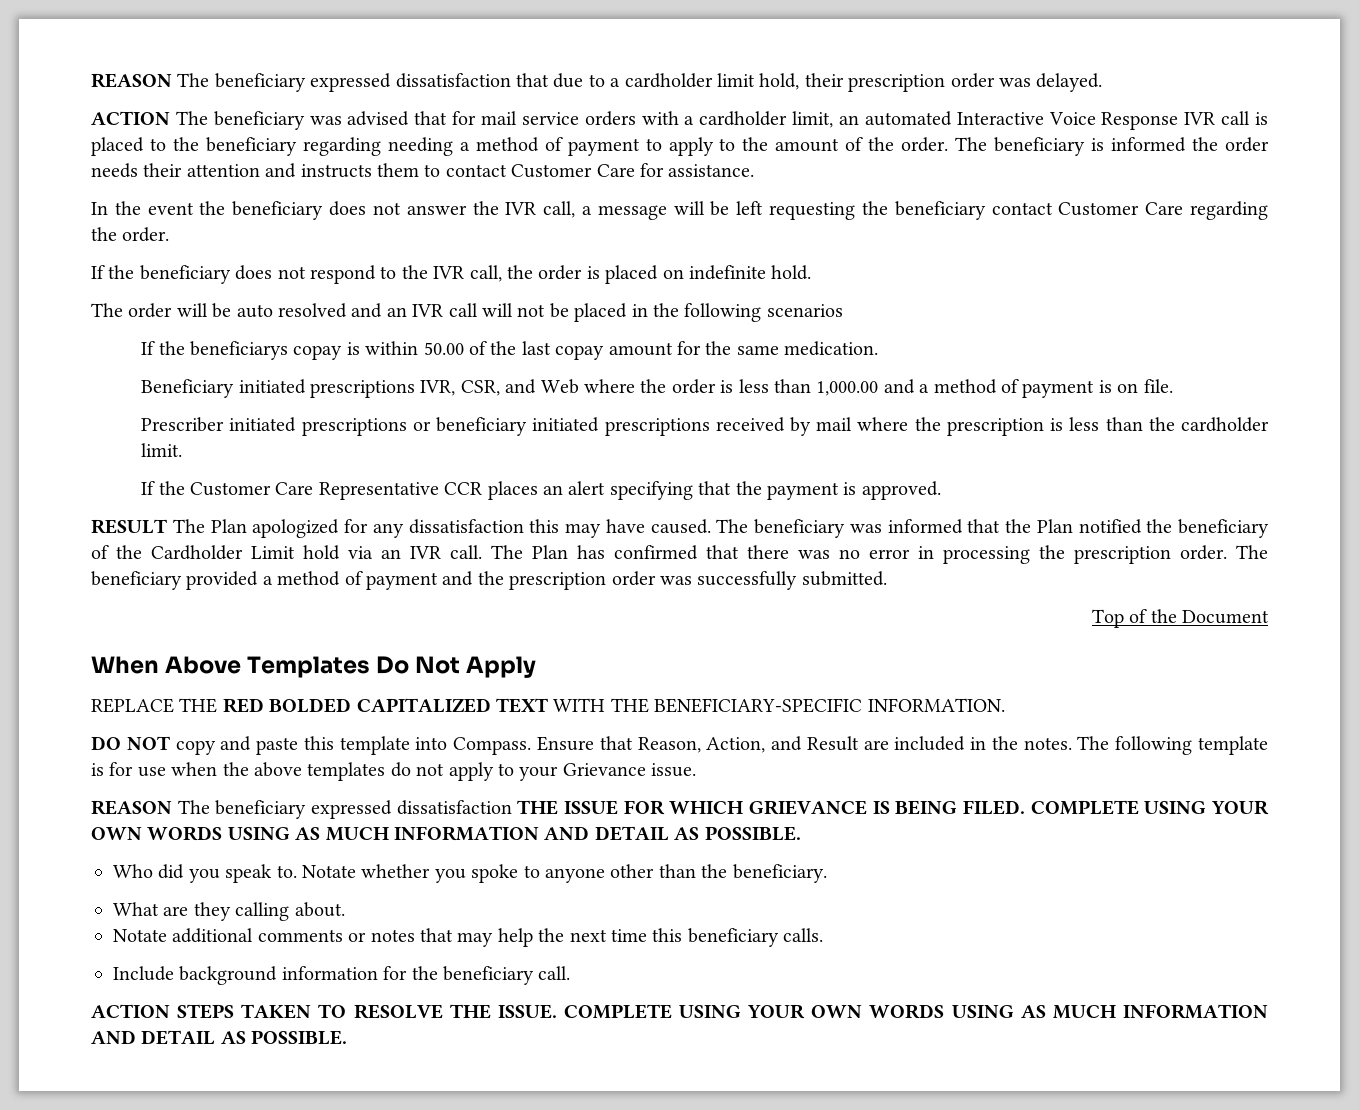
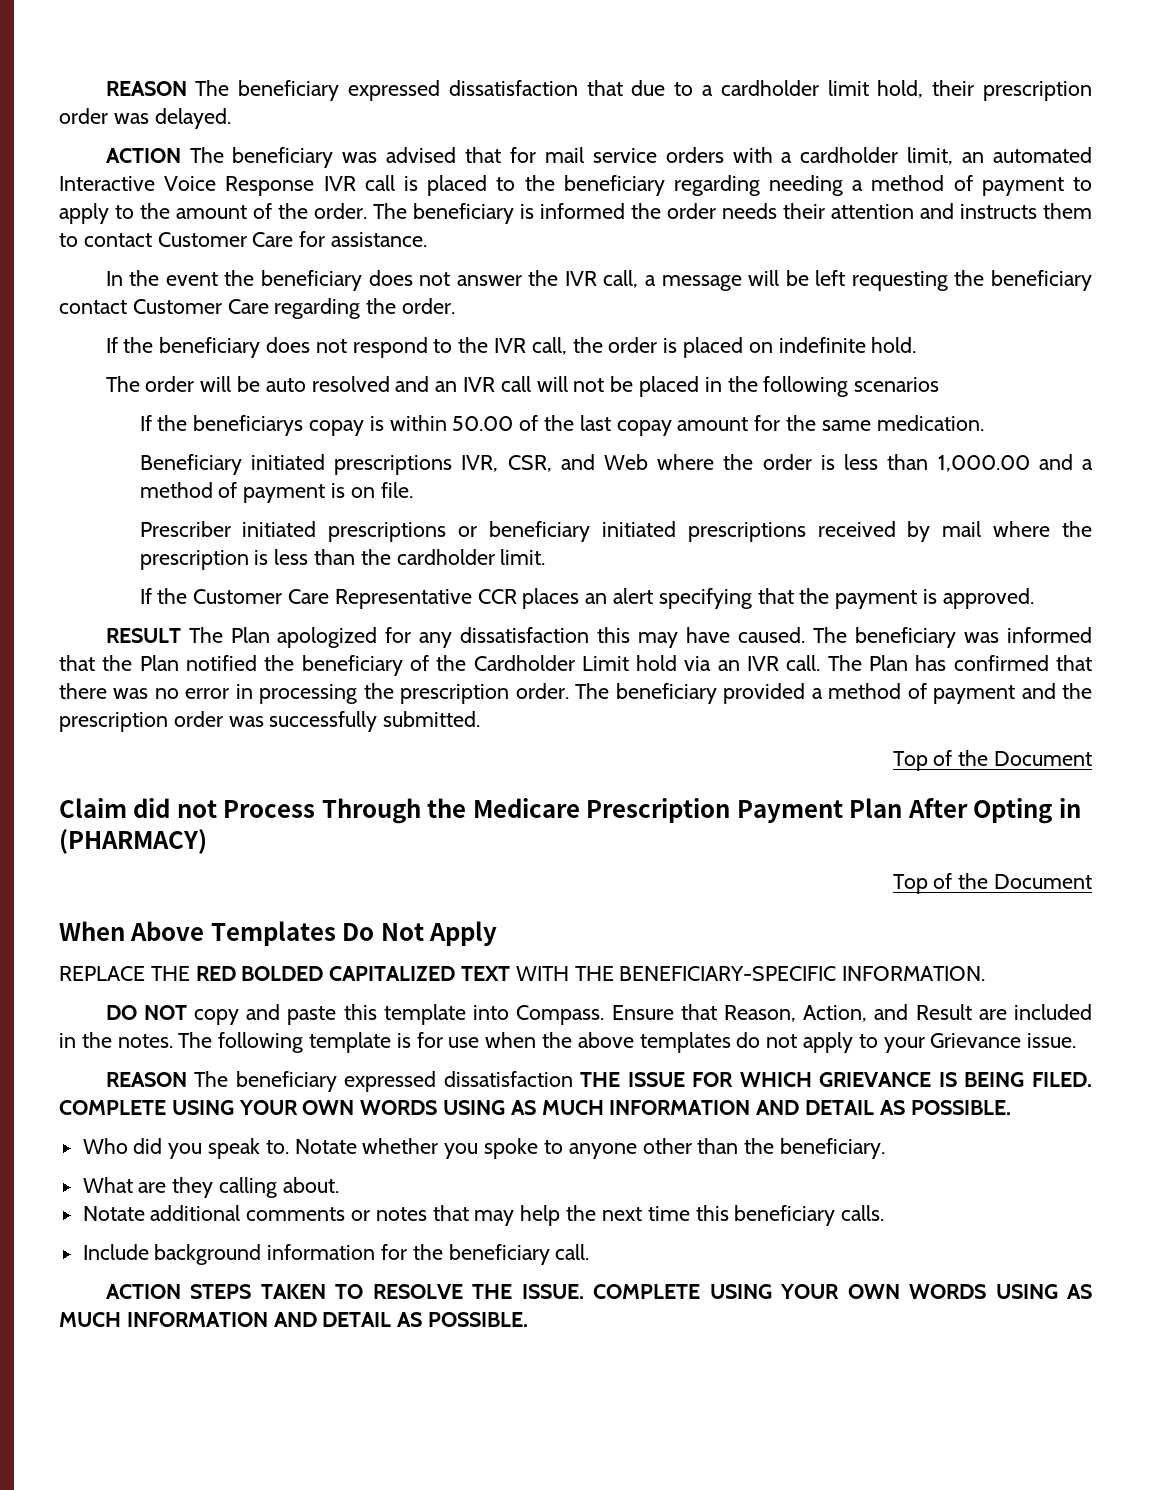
(1270, 617) none -> [59,798,1081,824] [59,829,207,854] [892,873,1092,894] // Claim did not Process Through the Medicare Prescription Payment Plan After Opting in (PHARMACY) // Top of the Document

